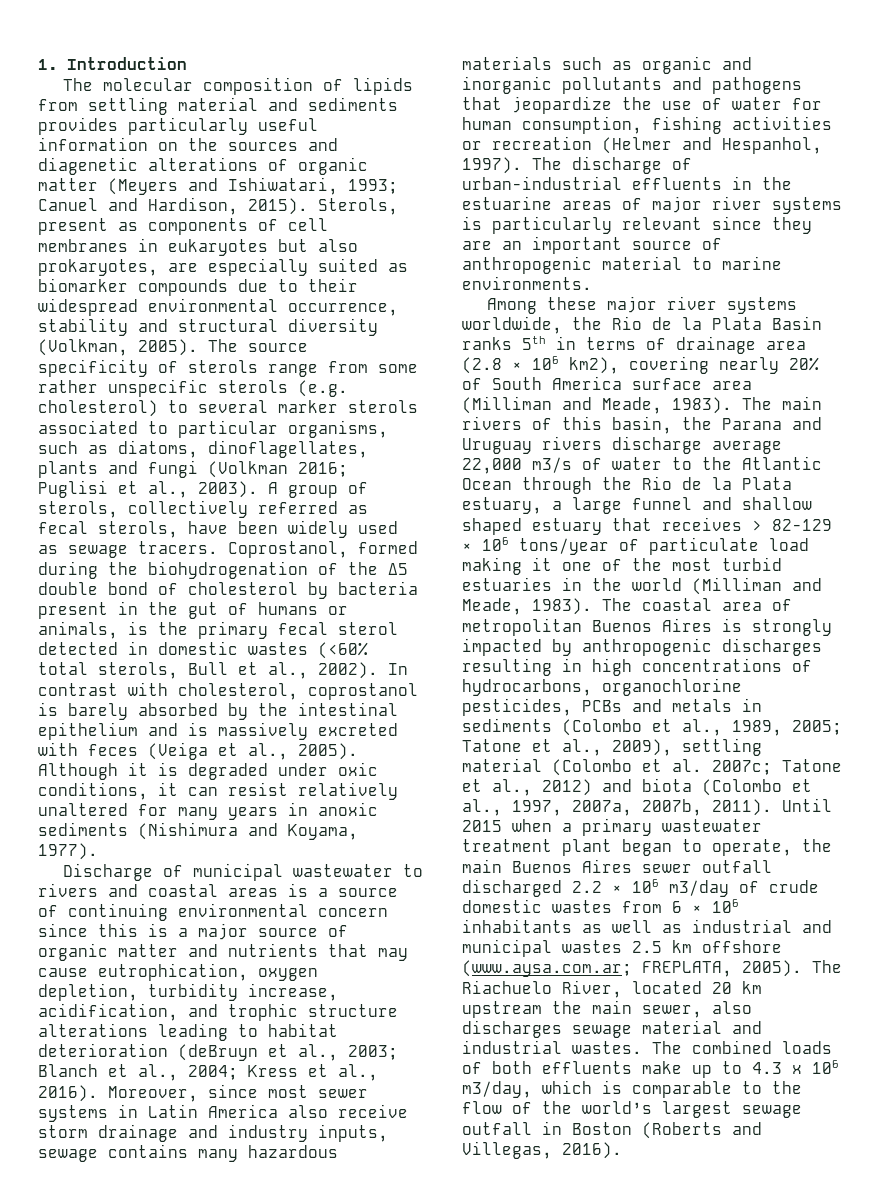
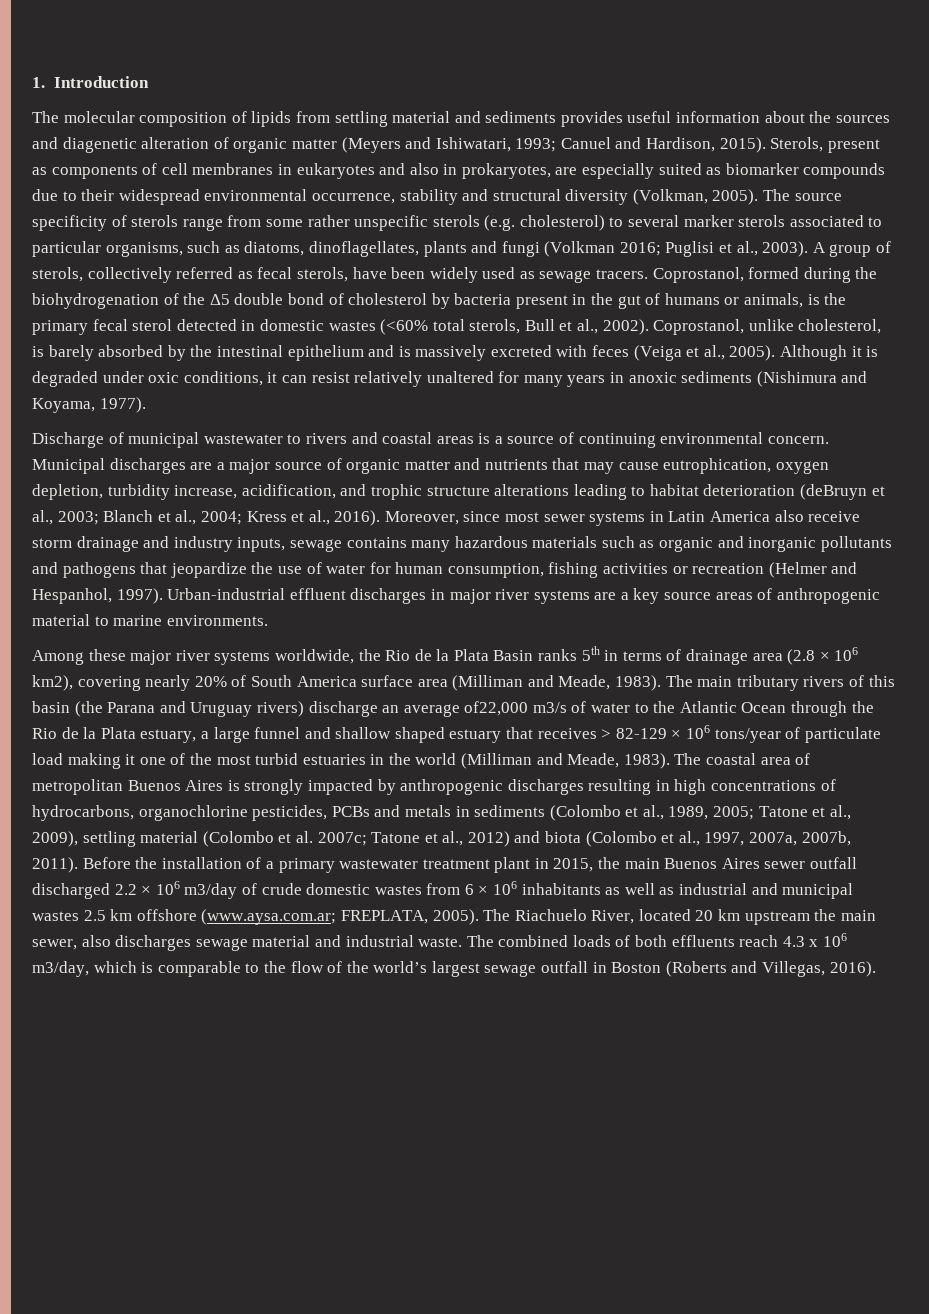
[128,117,248,135] particularly -> (623, 119) none
[158,142,178,151] on -> [764,111,805,123] about
[148,157,258,171] alterations -> [141,137,210,149] alteration
[278,239,358,252] but also -> [379,163,458,175] and also in
[388,663,408,675] [38,682,418,700] In contrast with cholesterol, coprostanol -> [653,319,882,335] Coprostanol, unlike cholesterol,
[318,908,388,917] [38,923,168,937] concern since this is -> [767,436,829,444] [32,458,213,474] concern. Municipal discharges are
[532,156,692,174] [462,176,792,190] [462,196,842,214] [462,216,812,234] [462,236,692,254] The discharge of urban-industrial effluents in the estuarine areas of major river systems is particularly relevant since they are an important source -> [167,588,753,604] Urban-industrial effluent discharges in major river systems are a key source areas
(822, 403) none -> [736,675,799,691] tributary
[612,416,712,434] basin, the -> [32,701,103,717] basin (the
[542,436,782,454] [462,458,522,474] rivers discharge average 22,000 -> [256,701,529,717] rivers) discharge an average of22,000
[782,798,832,812] [462,819,552,832] Until 2015 when -> [82,857,262,869] Before the installation of
[622,839,792,856] began to operate, -> [534,858,594,872] in 2015,
[572,1041,642,1054] wastes. -> [418,937,463,947] waste.
[642,1061,742,1078] make up to -> [739,935,779,947] reach

